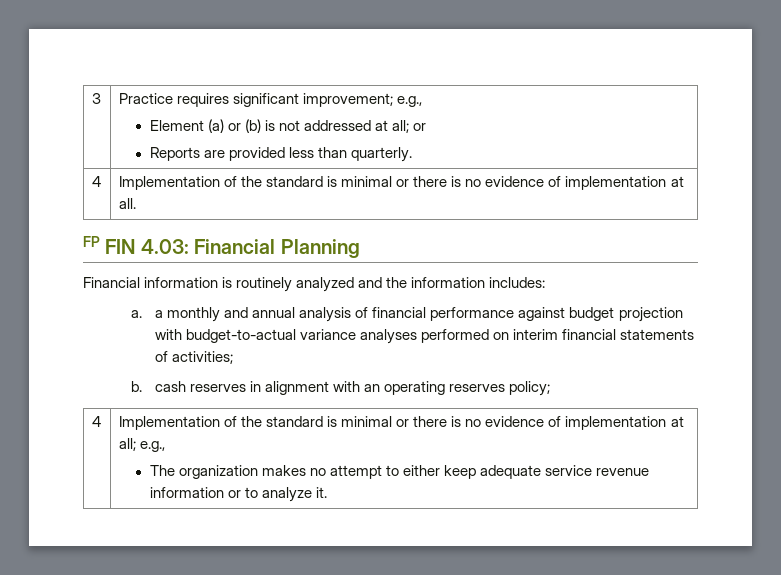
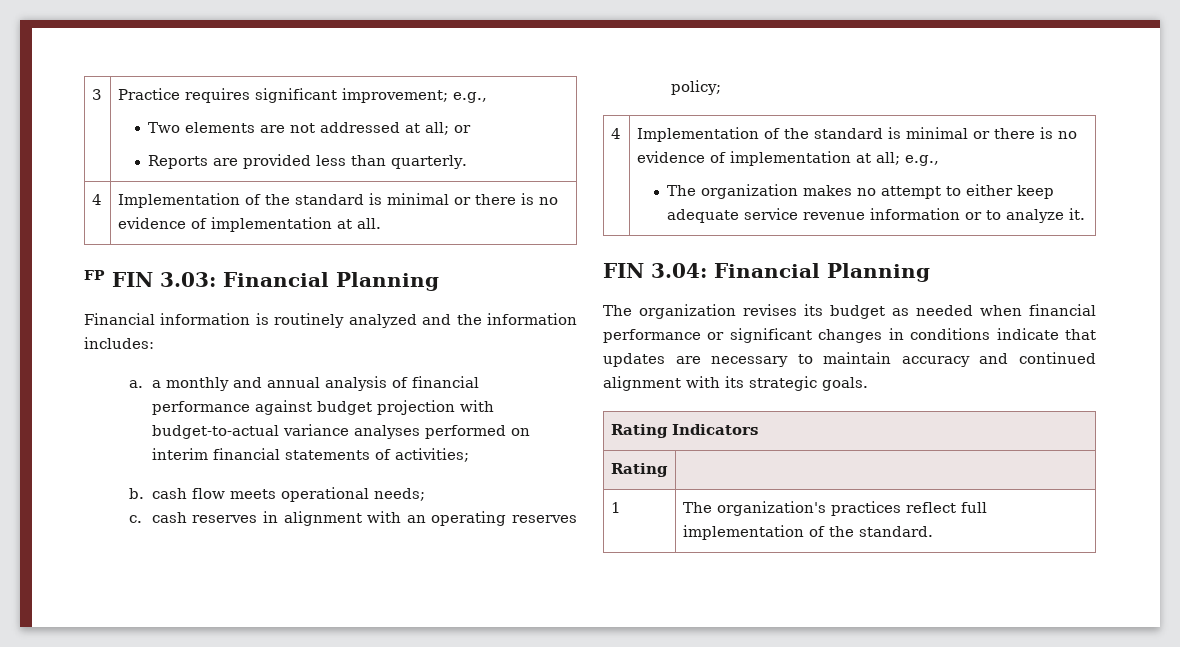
[149,119,275,133] Element (a) or (b) is -> [148,122,286,133] Two elements are
[140,239,189,254] 4.03: -> [160,272,216,287] 3.03:
(187, 386) none -> [191,487,425,502] [129,512,187,523] flow meets operational needs; // c. cash
(327, 492) none -> [603,263,930,282] [603,304,1096,319] [603,328,1096,343] [603,352,1096,367] [603,376,868,391] [610,424,758,438] [610,463,668,477] [610,502,621,513] [682,501,987,516] [682,525,933,540] // FIN 3.04: Financial Planning // The organization revises its budget as needed when financial performance or significant changes in conditions indicate that updates are necessary to maintain accuracy and continued alignment with its strategic goals. // Rating Indicators // Rating | // 1 | The organization's practices reflect full implementation of the standard.

